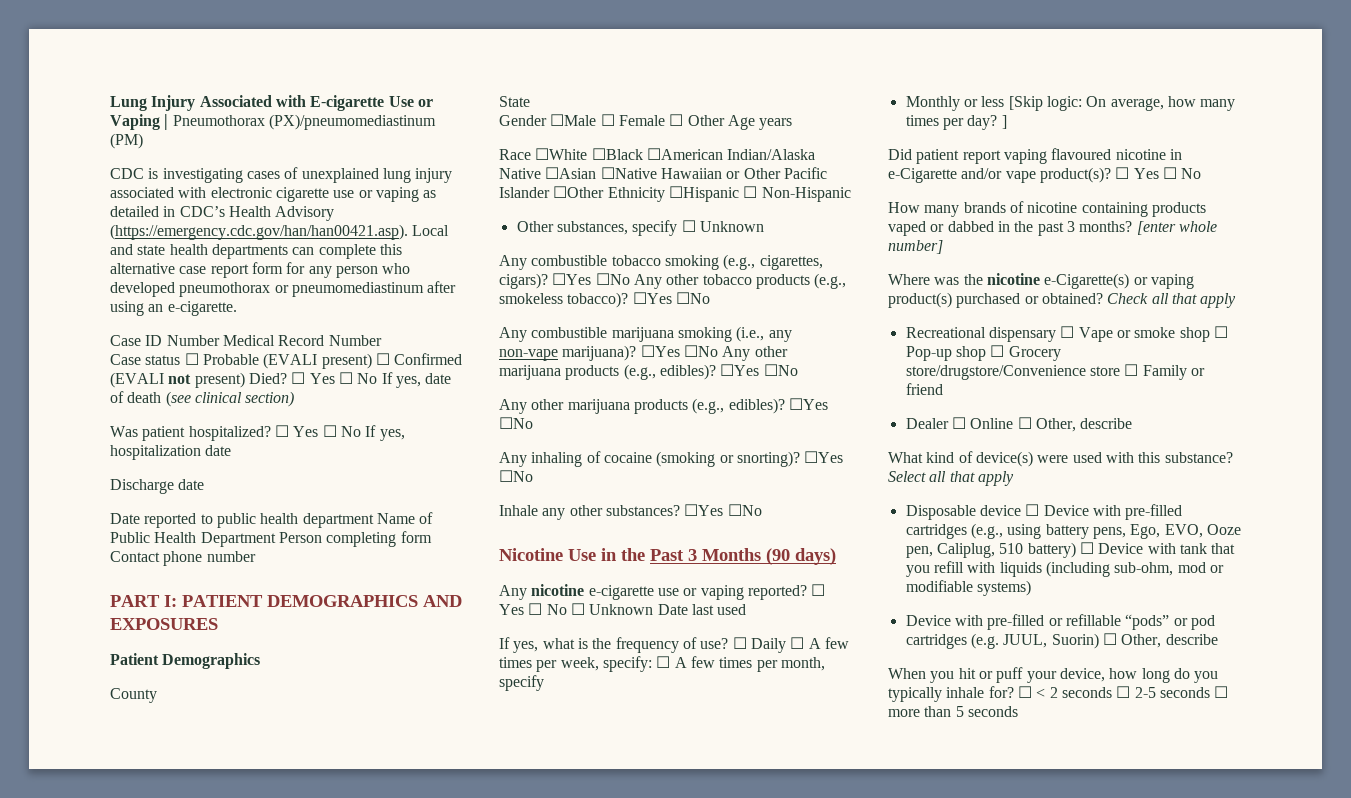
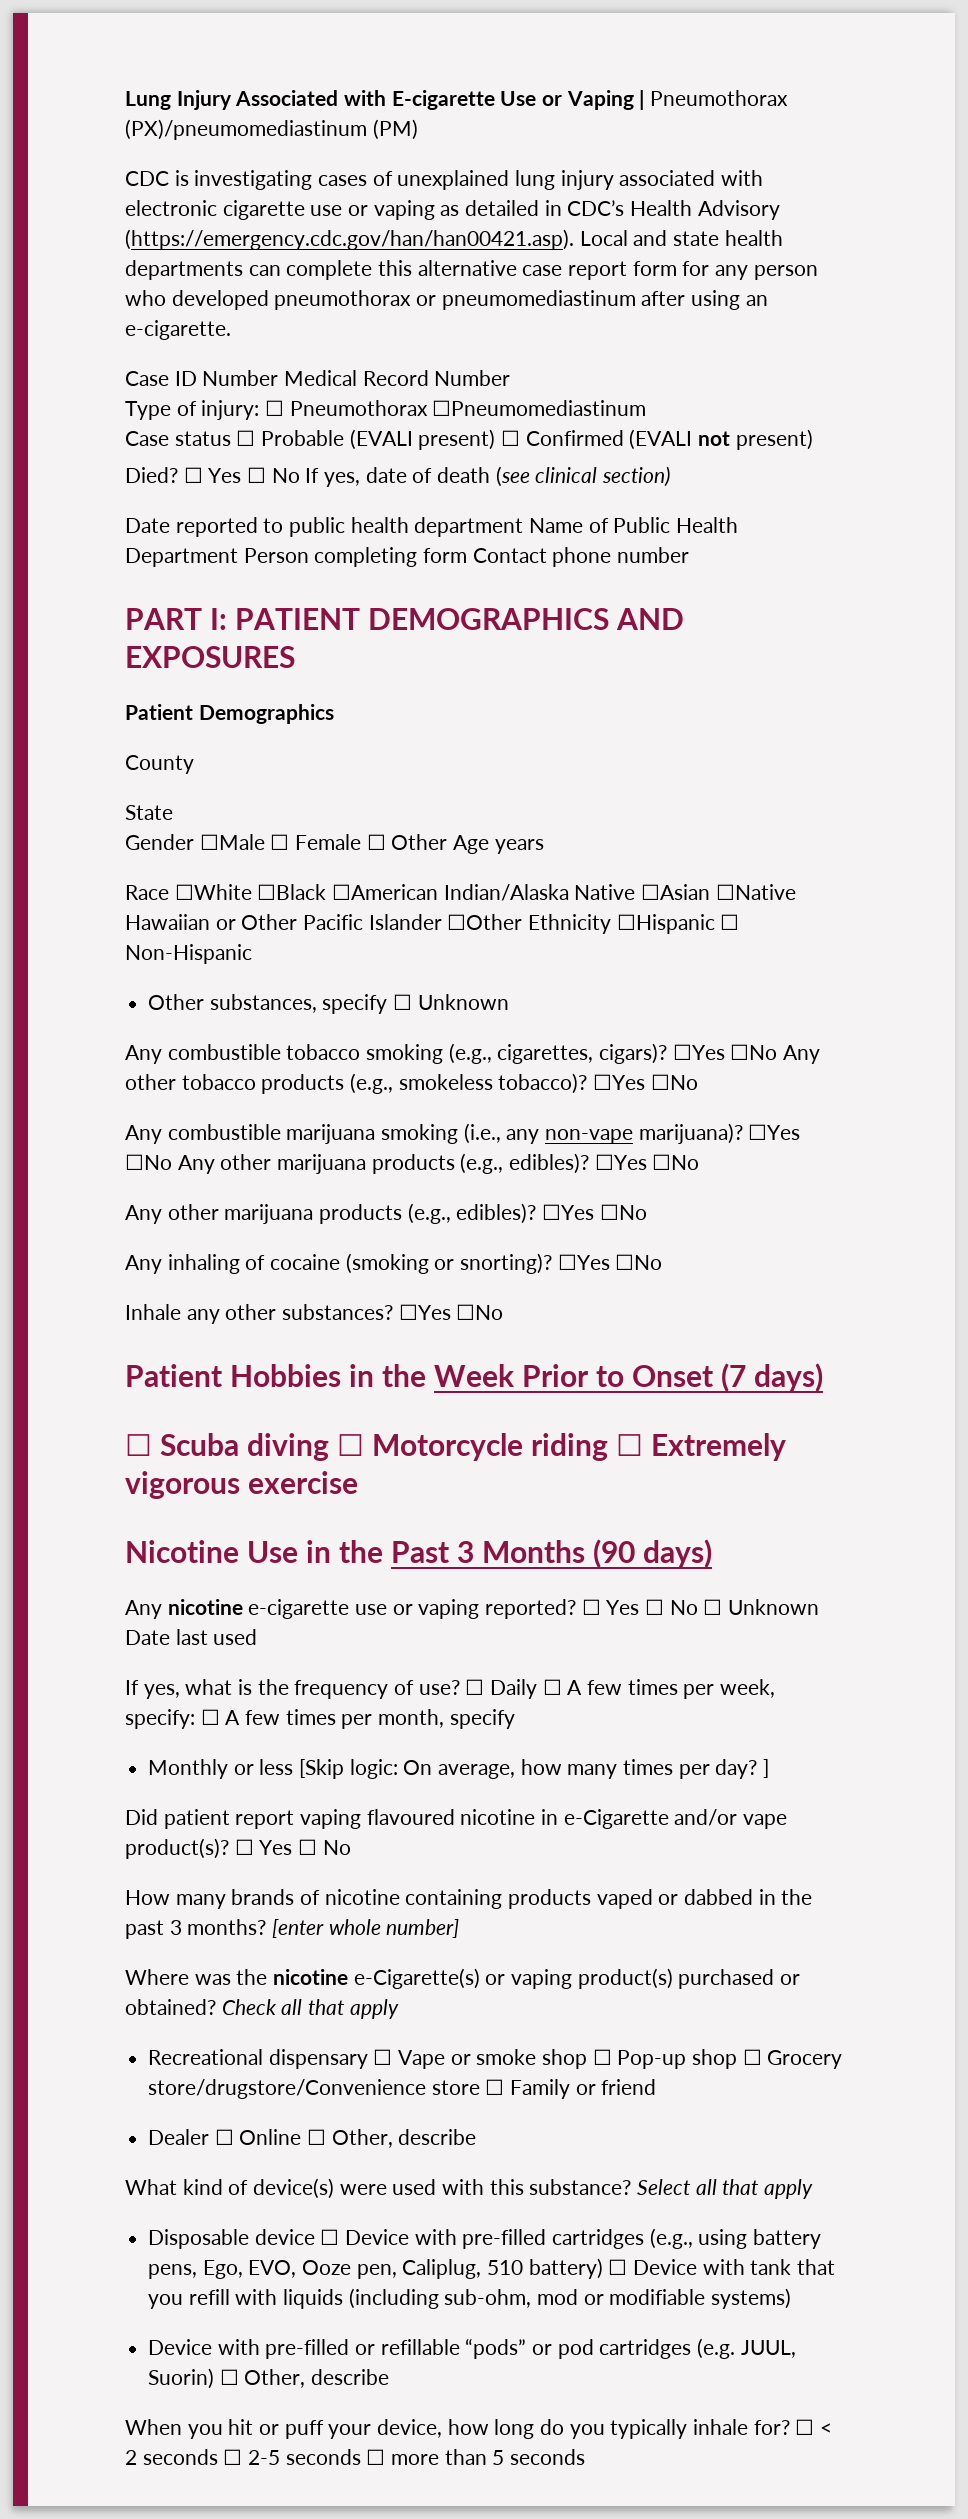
(382, 340) none -> [125,400,647,420] // Type of injury: ☐ Pneumothorax ☐Pneumomediastinum
(245, 380) none -> (813, 439) //
[110,425,405,441] [110,445,232,460] [110,479,205,494] // Was patient hospitalized? ☐ Yes ☐ No If yes, hospitalization date // Discharge date -> (671, 476) none
(762, 510) none -> [125,1363,823,1392] [125,1433,786,1461] [125,1471,358,1499] // Patient Hobbies in the Week Prior to Onset (7 days) // ☐ Scuba diving ☐ Motorcycle riding ☐ Extremely vigorous exercise

